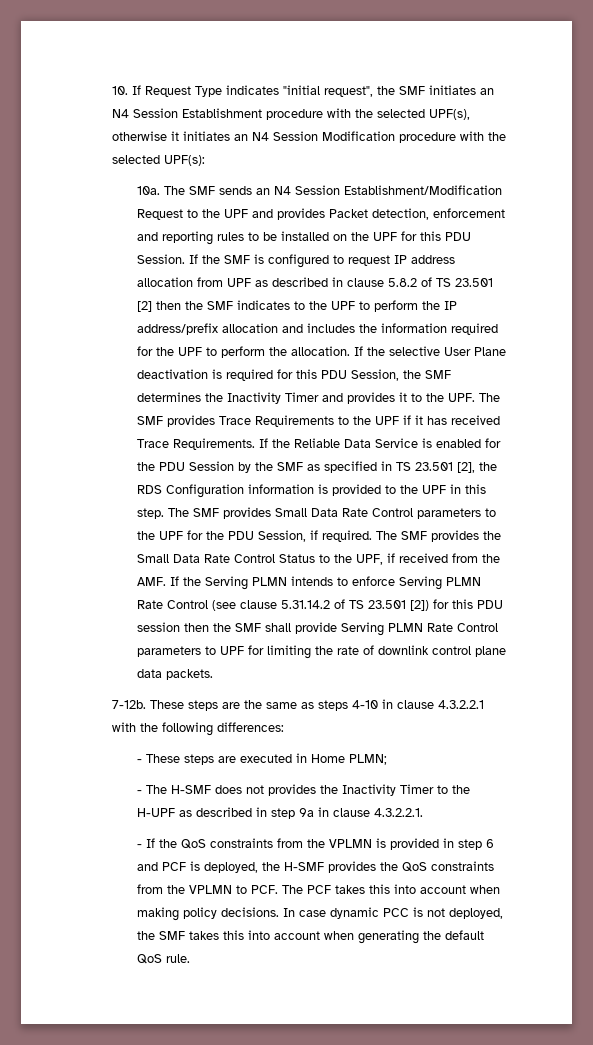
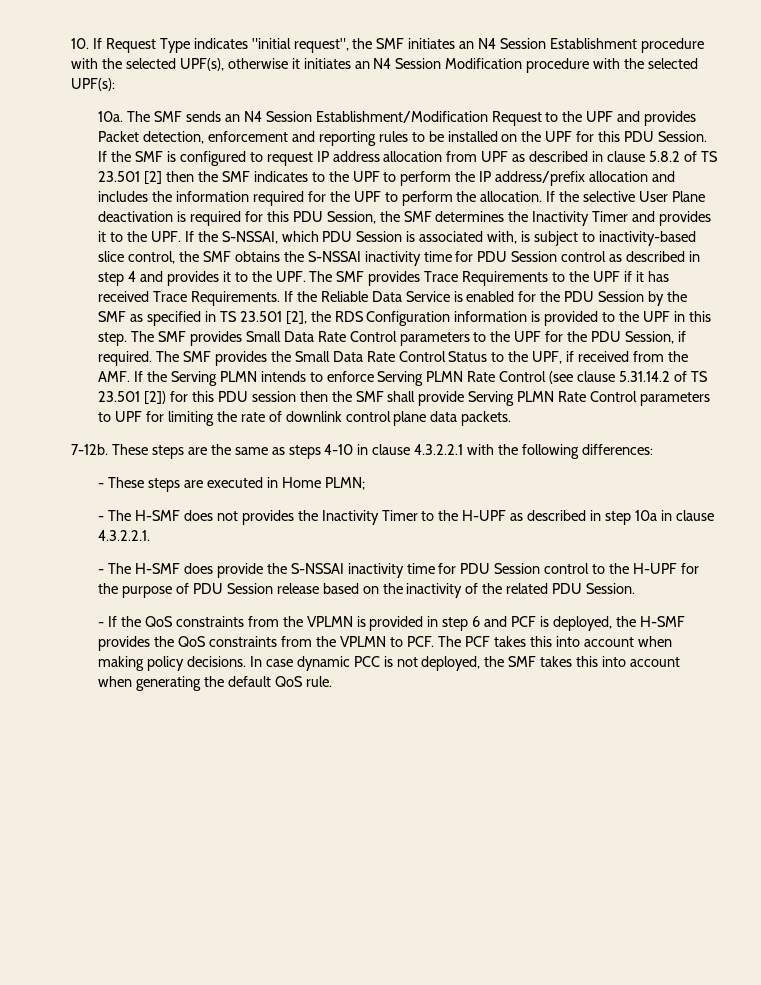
(476, 397) none -> [184,231,696,246] [98,251,700,266] [98,271,306,286] If the S-NSSAI, which PDU Session is associated with, is subject to inactivity-based slice control, the SMF obtains the S-NSSAI inactivity time for PDU Session control as described in step 4 and provides it to the UPF.
[299,808,315,817] 9a -> [634,510,657,521] 10a
(424, 812) none -> [98,563,699,578] [98,583,635,598] // - The H-SMF does provide the S-NSSAI inactivity time for PDU Session control to the H-UPF for the purpose of PDU Session release based on the inactivity of the related PDU Session.

